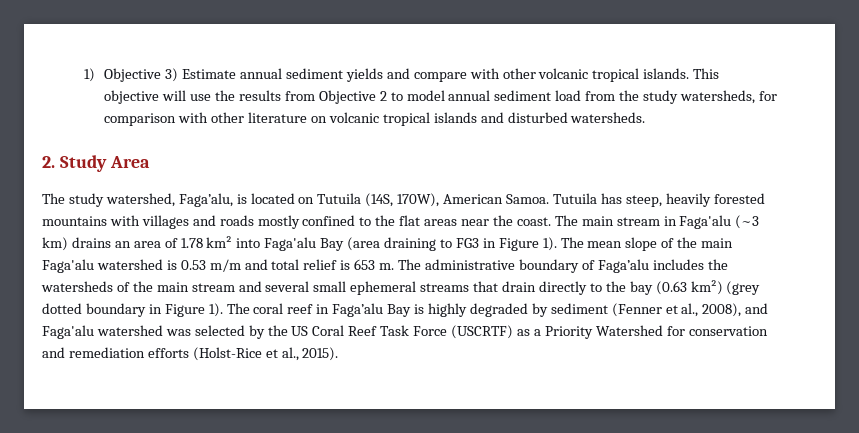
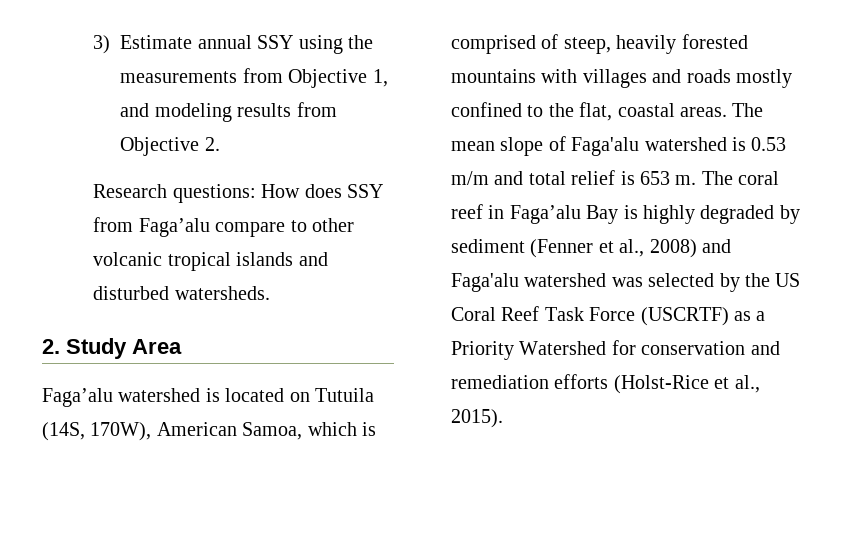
[83,68,720,82] [104,90,777,104] [104,112,327,126] 1) Objective 3) Estimate annual sediment yields and compare with other volcanic tropical islands. This objective will use the results from Objective 2 to model annual sediment load from the study watersheds, for comparison with other literature on -> [93,35,373,54] [120,68,388,88] [120,102,337,122] [120,137,220,156] [93,184,383,203] [93,217,354,237] 3) Estimate annual SSY using the measurements from Objective 1, and modeling results from Objective 2. // Research questions: How does SSY from Faga’alu compare to other
[42,193,233,207] The study watershed, Faga’alu, -> [42,388,201,407] Faga’alu watershed
[506,193,622,204] Samoa. Tutuila has -> [242,422,376,440] [451,34,559,54] Samoa, which is comprised of
[399,215,760,229] [42,236,557,251] flat areas near the coast. The main stream in Faga'alu (~3 km) drains an area of 1.78 km² into Faga'alu Bay (area draining to FG3 in Figure 1). -> [579,102,727,121] flat, coastal areas.
[677,237,734,248] the main -> (566, 143) none
[424,259,728,273] [41,280,761,295] [42,303,250,317] administrative boundary of Faga’alu includes the watersheds of the main stream and several small ephemeral streams that drain directly to the bay (0.63 km²) (grey dotted boundary in Figure 1). The -> (733, 178) none
[702,303,742,317] 2008), -> [649,239,697,258] 2008)

